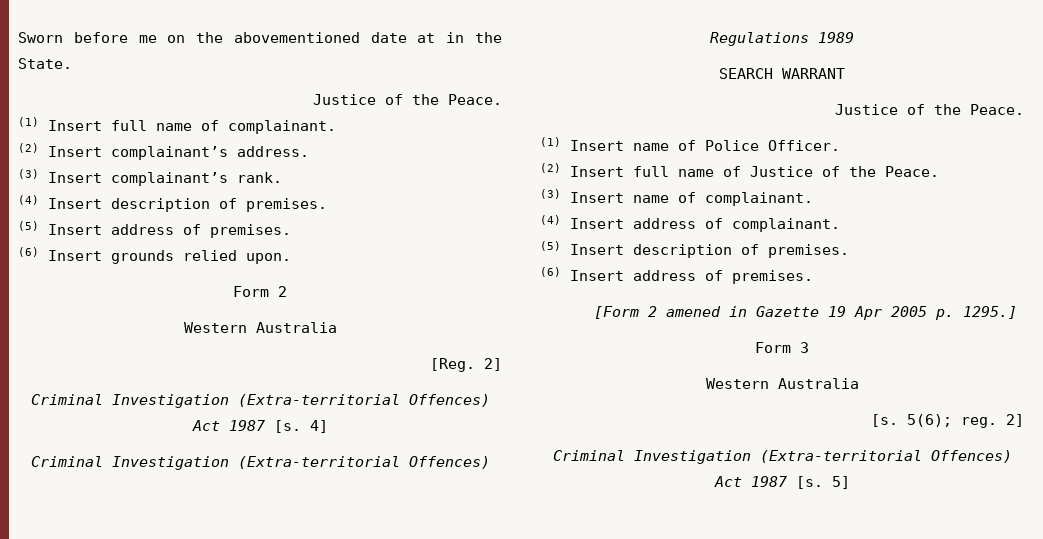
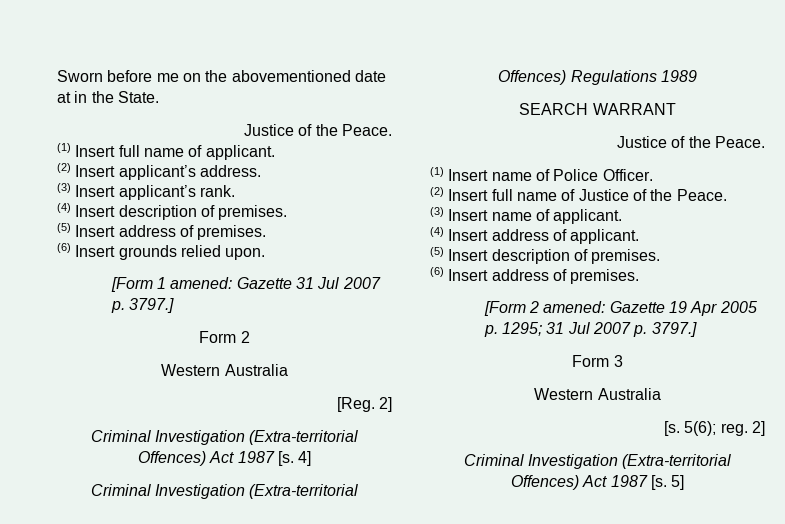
[228,120,336,134] [18,143,228,160] complainant. // (2) Insert complainant’s -> [205,145,275,160] [57,163,196,180] applicant. // (2) Insert applicant’s
[111,172,228,186] complainant’s -> [118,185,196,200] applicant’s
(291, 258) none -> [110,277,381,292] [110,298,175,313] // [Form 1 amened: Gazette 31 Jul 2007 p. 3797.]
[705,192,813,206] complainant. -> [553,209,623,224] applicant.
[732,218,840,232] complainant. -> [570,229,640,244] applicant.
[665,306,747,317] amened in -> [543,301,606,313] amened:
[962,306,1017,319] 1295.] -> [502,322,697,337] 1295; 31 Jul 2007 p. 3797.]

